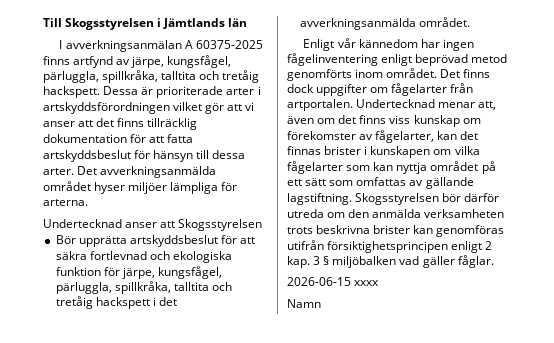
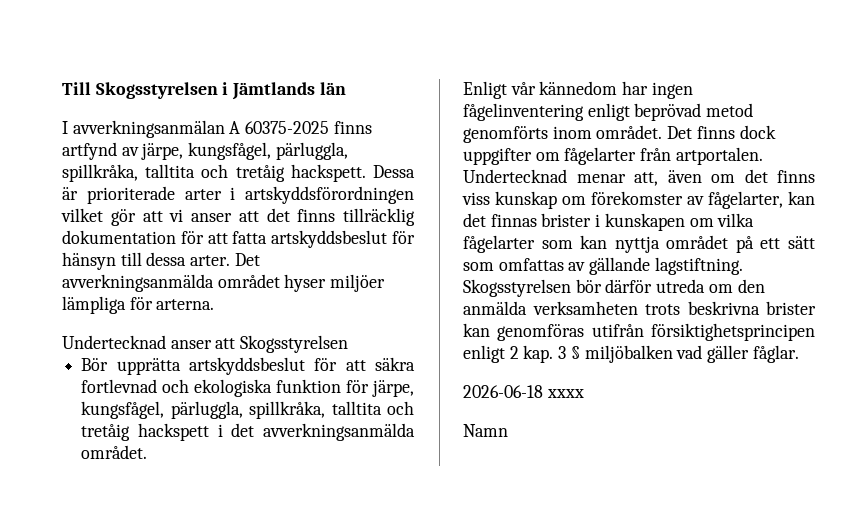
[287,277,351,286] 2026-06-15 -> [463,385,543,398] 2026-06-18

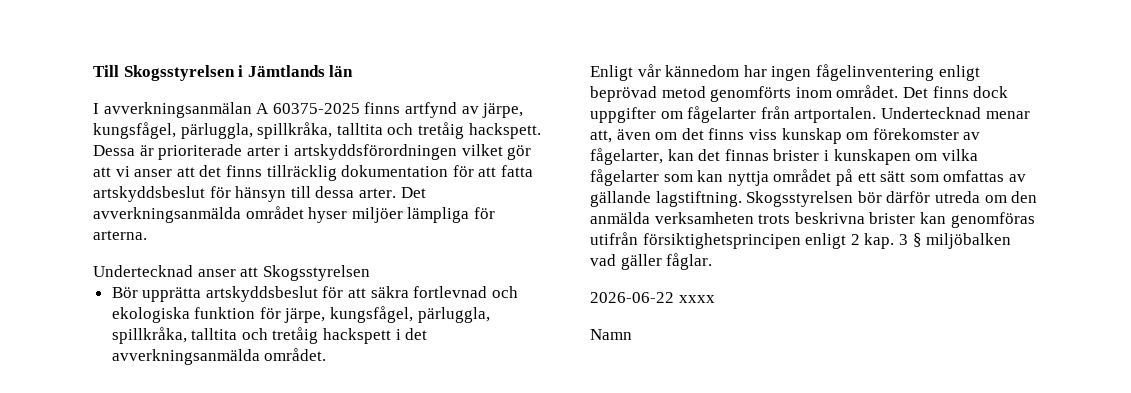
[463,385,543,398] 2026-06-18 -> [590,292,674,303] 2026-06-22

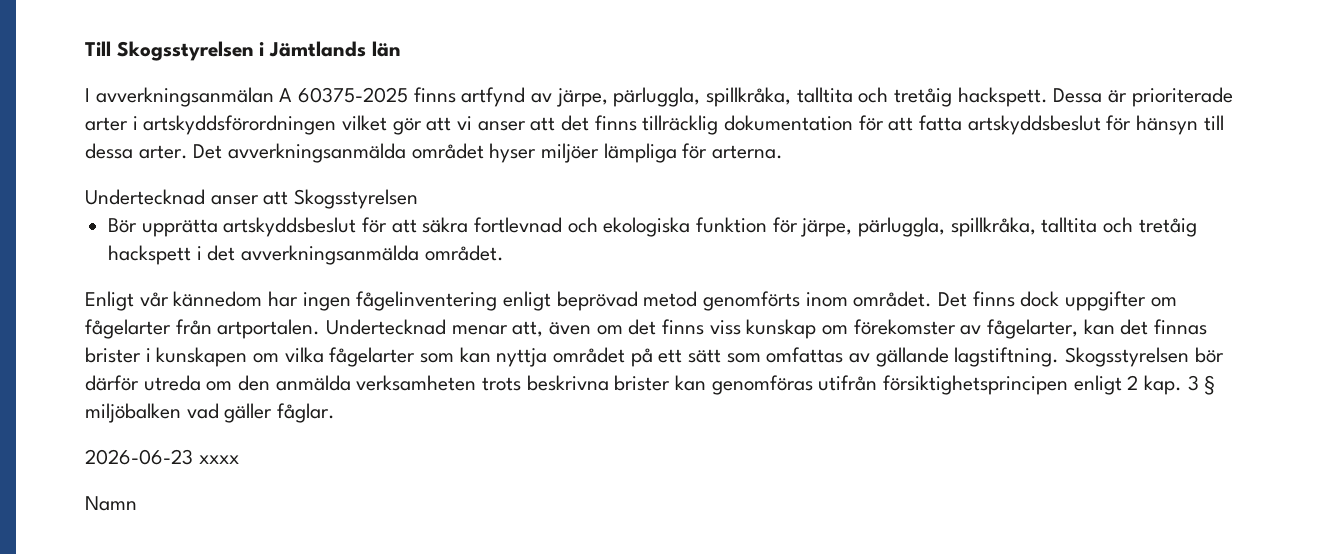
[93,122,176,139] kungsfågel, -> (608, 97) none
[330,306,414,323] kungsfågel, -> (853, 227) none
[590,292,674,303] 2026-06-22 -> [85,449,193,465] 2026-06-23

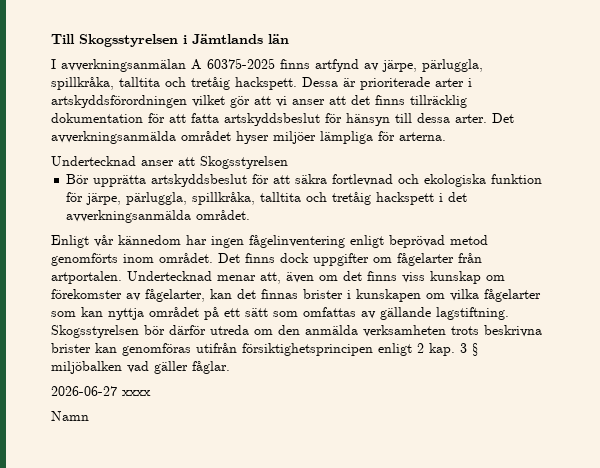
[85,449,193,465] 2026-06-23 -> [51,386,117,396] 2026-06-27

